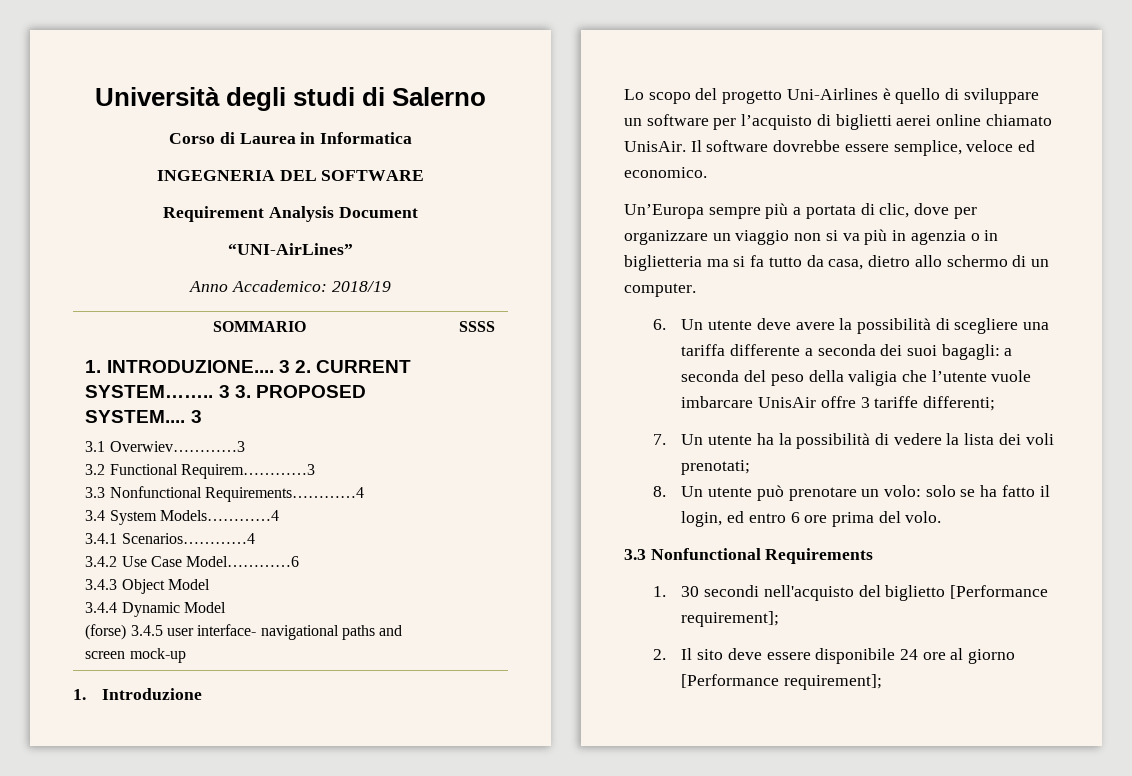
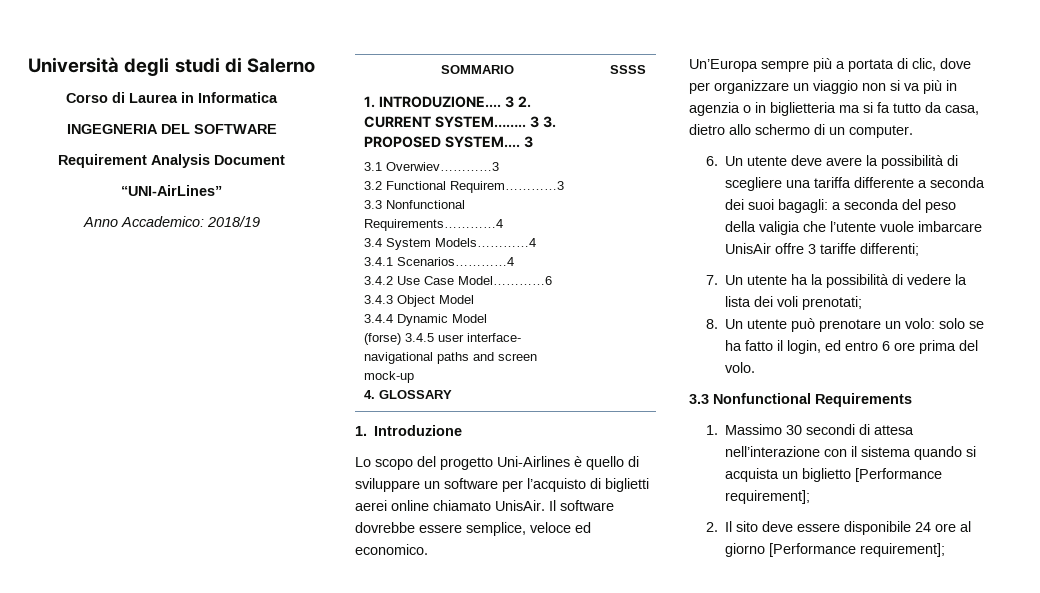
(186, 655) none -> [364,390,453,399] // 4. GLOSSARY
(666, 591) none -> [725,424,783,435] Massimo
[763,585,881,601] nell'acquisto del -> [859,424,915,435] [725,446,977,460] [725,468,799,482] di attesa nell’interazione con il sistema quando si acquista un

